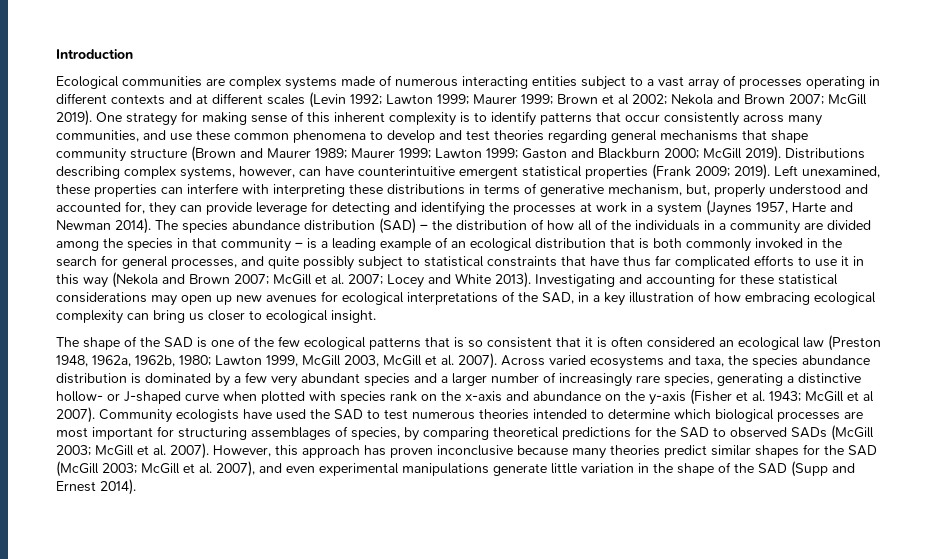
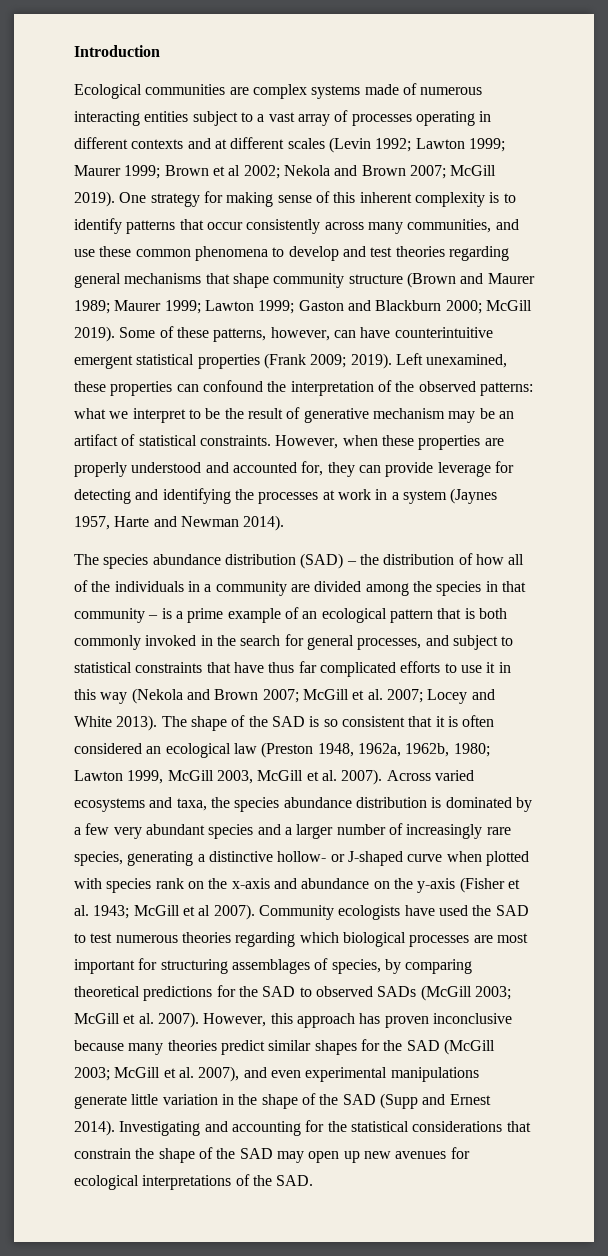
[785,148,865,159] [56,166,235,180] Distributions describing complex systems, -> [119,326,267,342] Some of these patterns,
[187,183,710,197] interfere with interpreting these distributions in terms of generative mechanism, but, -> [202,380,533,396] [74,407,514,423] [74,434,504,450] confound the interpretation of the observed patterns: what we interpret to be the result of generative mechanism may be an artifact of statistical constraints. However, when these properties are
(151, 226) none -> (285, 523) //
[332,238,376,251] leading -> [187,608,224,623] prime
[535,238,606,249] distribution -> [389,609,433,623] pattern
[268,256,354,270] quite possibly -> (449, 640) none
[535,273,838,287] [56,291,876,306] [56,310,376,324] Investigating and accounting for these statistical considerations may open up new avenues for ecological interpretations of the SAD, in a key illustration of how embracing ecological complexity can bring us closer to ecological insight. // -> (158, 723) none
[211,336,464,350] one of the few ecological patterns that is -> (320, 721) none
[533,409,670,419] intended to determine -> [235,932,296,947] regarding
(136, 487) none -> [119,1120,531,1136] [74,1147,470,1163] [74,1174,314,1190] Investigating and accounting for the statistical considerations that constrain the shape of the SAD may open up new avenues for ecological interpretations of the SAD.

